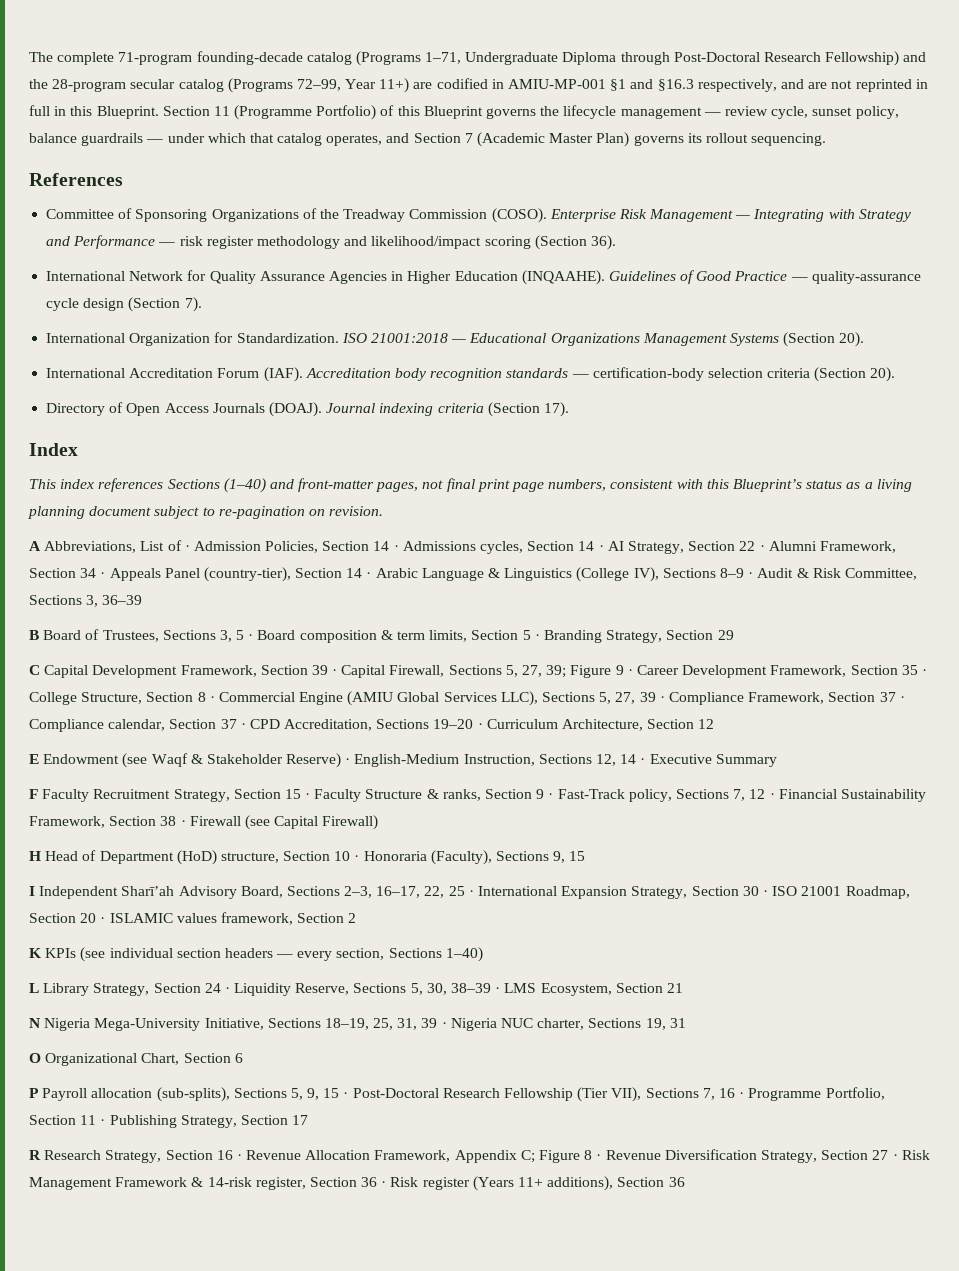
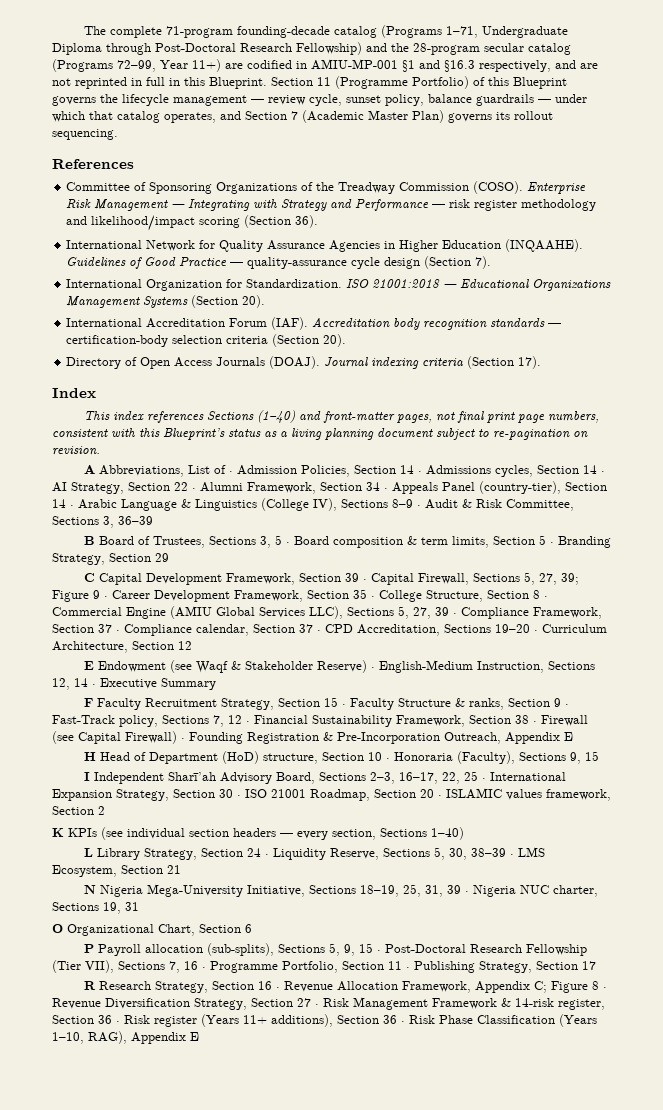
(379, 822) none -> [181,732,573,744] · Founding Registration & Pre-Incorporation Outreach, Appendix E
(685, 1182) none -> [401,1014,597,1027] [52,1031,199,1044] · Risk Phase Classification (Years 1–10, RAG), Appendix E

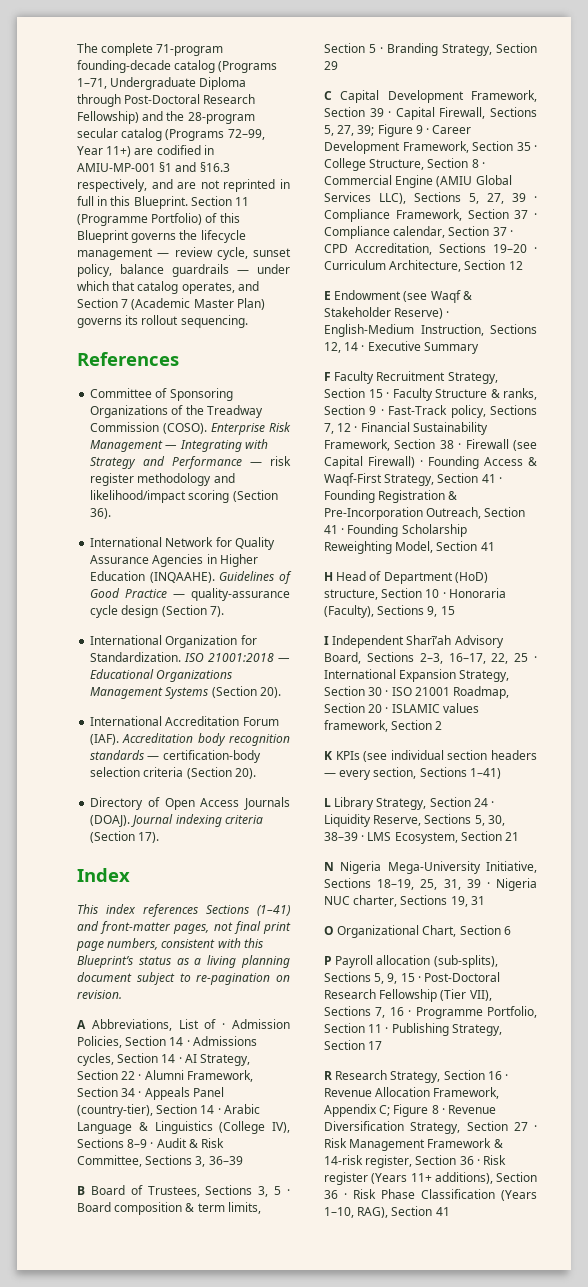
[256,410,295,423] (1–40) -> [257,905,290,916] (1–41)
[247,732,573,744] Registration & Pre-Incorporation Outreach, Appendix E -> [484,457,537,466] [324,473,502,486] [324,490,458,503] [324,507,526,520] [324,524,467,537] [324,541,495,554] Access & Waqf-First Strategy, Section 41 · Founding Registration & Pre-Incorporation Outreach, Section 41 · Founding Scholarship Reweighting Model, Section 41
[431,827,464,840] 1–40) -> [469,768,501,779] 1–41)
[131,1032,199,1044] Appendix E -> [391,1206,450,1216] Section 41

